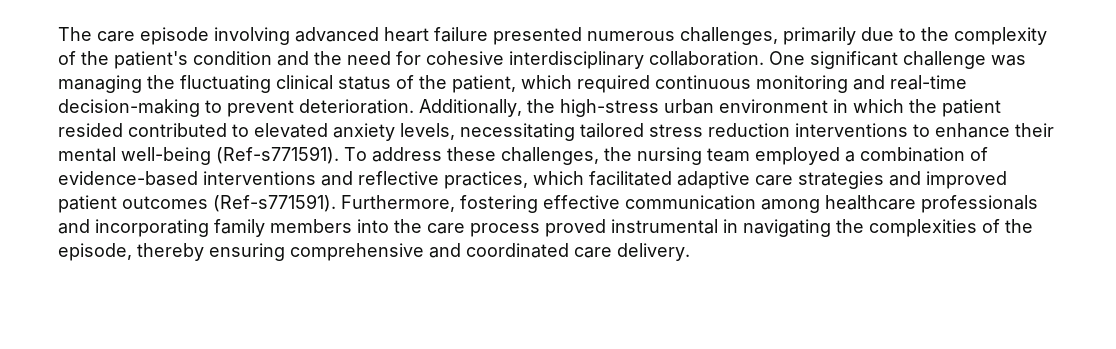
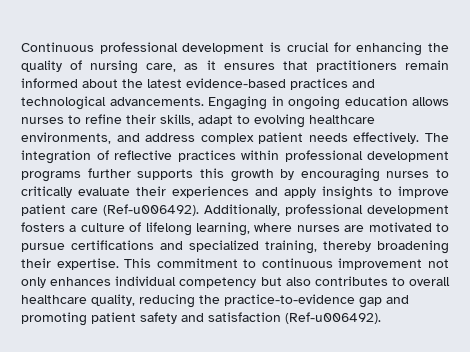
[58,27,1047,45] [58,51,1026,69] [58,75,967,93] [58,99,1001,117] [58,123,1054,141] [58,146,988,165] [58,171,1007,189] [58,194,1038,213] [58,219,1033,237] [58,243,690,261] The care episode involving advanced heart failure presented numerous challenges, primarily due to the complexity of the patient's condition and the need for cohesive interdisciplinary collaboration. One significant challenge was managing the fluctuating clinical status of the patient, which required continuous monitoring and real-time decision-making to prevent deterioration. Additionally, the high-stress urban environment in which the patient resided contributed to elevated anxiety levels, necessitating tailored stress reduction interventions to enhance their mental well-being (Ref-s771591). To address these challenges, the nursing team employed a combination of evidence-based interventions and reflective practices, which facilitated adaptive care strategies and improved patient outcomes (Ref-s771591). Furthermore, fostering effective communication among healthcare professionals and incorporating family members into the care process proved instrumental in navigating the complexities of the episode, thereby ensuring comprehensive and coordinated care delivery. -> [21,42,450,56] [21,60,449,74] [21,78,375,90] [21,96,449,110] [21,114,375,128] [21,132,449,144] [21,150,449,164] [21,168,449,182] [21,186,449,200] [21,204,449,216] [21,222,449,236] [21,240,449,254] [21,258,449,270] [21,276,450,288] [21,294,409,308] [21,312,381,326] Continuous professional development is crucial for enhancing the quality of nursing care, as it ensures that practitioners remain informed about the latest evidence-based practices and technological advancements. Engaging in ongoing education allows nurses to refine their skills, adapt to evolving healthcare environments, and address complex patient needs effectively. The integration of reflective practices within professional development programs further supports this growth by encouraging nurses to critically evaluate their experiences and apply insights to improve patient care (Ref-u006492). Additionally, professional development fosters a culture of lifelong learning, where nurses are motivated to pursue certifications and specialized training, thereby broadening their expertise. This commitment to continuous improvement not only enhances individual competency but also contributes to overall healthcare quality, reducing the practice-to-evidence gap and promoting patient safety and satisfaction (Ref-u006492).

